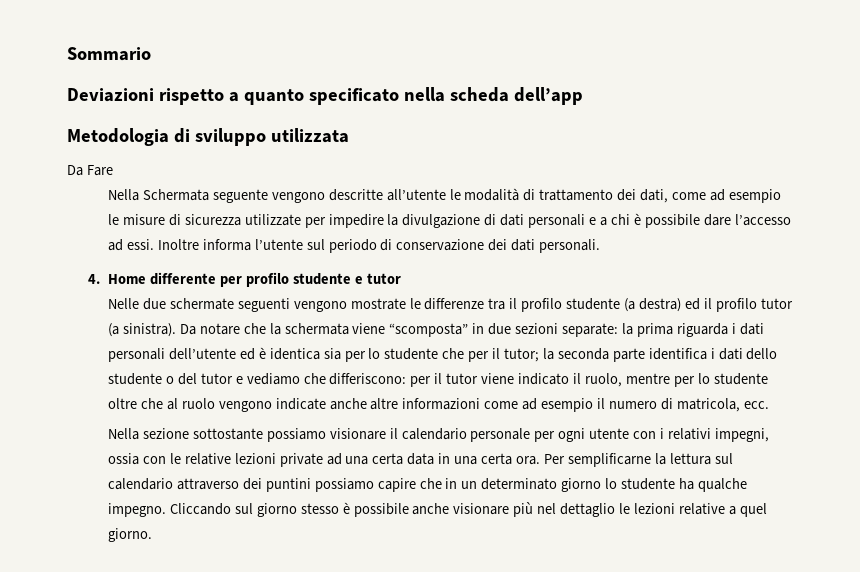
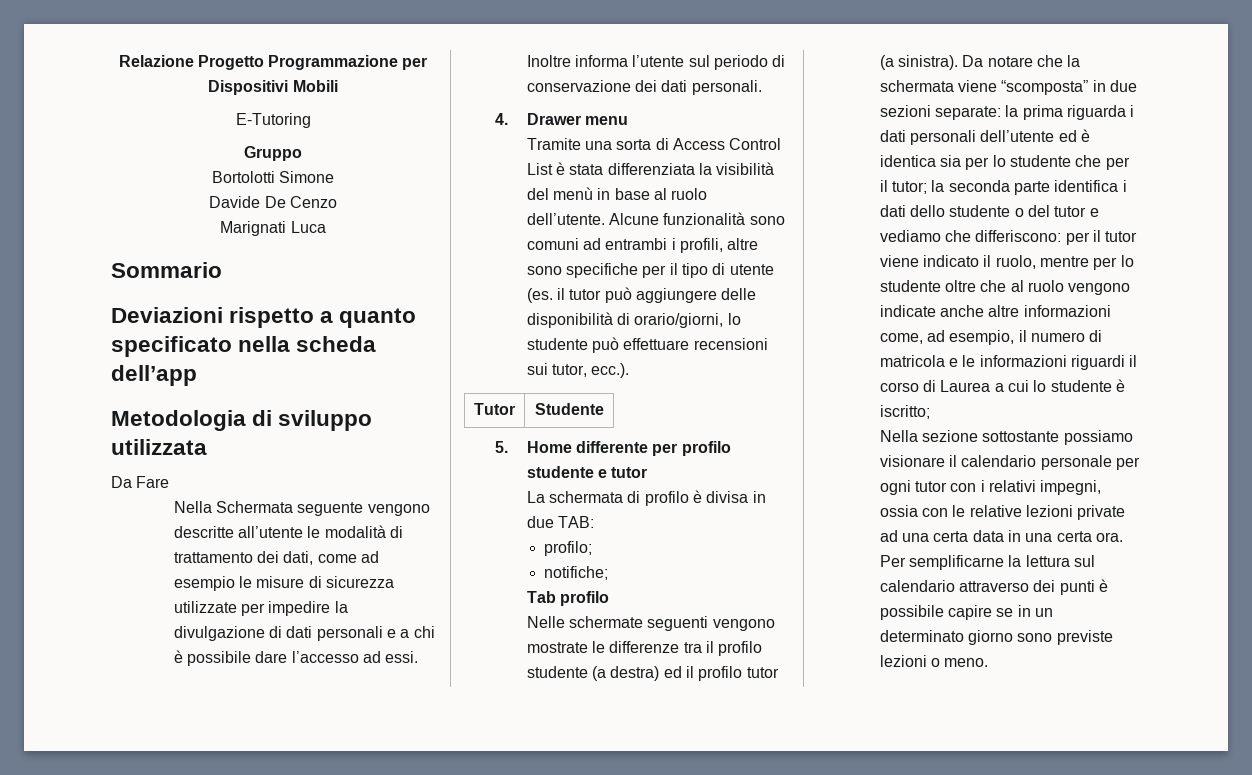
(67, 54) none -> [118,55,428,70] [208,80,338,95] [235,113,311,128] [244,146,302,161] [211,171,335,183] [209,196,337,208] [220,221,326,236] Relazione Progetto Programmazione per Dispositivi Mobili // E-Tutoring // Gruppo // Bortolotti Simone // Davide De Cenzo // Marignati Luca //
(100, 279) none -> [526,113,629,125] [526,138,782,150] [526,162,775,175] [526,187,708,200] [526,212,785,225] [526,238,759,253] [526,263,774,278] [526,287,757,303] [526,312,741,328] [526,337,768,353] [526,363,630,378] [474,403,515,415] [534,403,604,415] [495,441,509,453] Drawer menu // Tramite una sorta di Access Control List è stata differenziata la visibilità del menù in base al ruolo dell’utente. Alcune funzionalità sono comuni ad entrambi i profili, altre sono specifiche per il tipo di utente (es. il tutor può aggiungere delle disponibilità di orario/giorni, lo studente può effettuare recensioni sui tutor, ecc.). // Tutor | Studente // 5.
(401, 278) none -> [526,490,766,506] [526,516,595,528] [544,541,593,556] [544,566,609,580] [526,591,610,606] // La schermata di profilo è divisa in due TAB: // profilo; // notifiche; // Tab profilo
[142,298,166,310] due -> (565, 622) none
[484,398,769,412] come ad esempio il numero di matricola, ecc. -> [879,330,1103,345] [879,355,1138,370] [879,379,1126,392] [879,405,930,419] come, ad esempio, il numero di matricola e le informazioni riguardi il corso di Laurea a cui lo studente è iscritto;
[589,428,630,439] utente -> [915,481,948,492] tutor
[265,478,747,492] [108,502,767,517] [108,528,153,542] puntini possiamo capire che in un determinato giorno lo studente ha qualche impegno. Cliccando sul giorno stesso è possibile anche visionare più nel dettaglio le lezioni relative a quel giorno. -> [1059,579,1109,595] [879,605,1054,620] [879,630,1113,645] [879,655,989,667] punti è possibile capire se in un determinato giorno sono previste lezioni o meno.

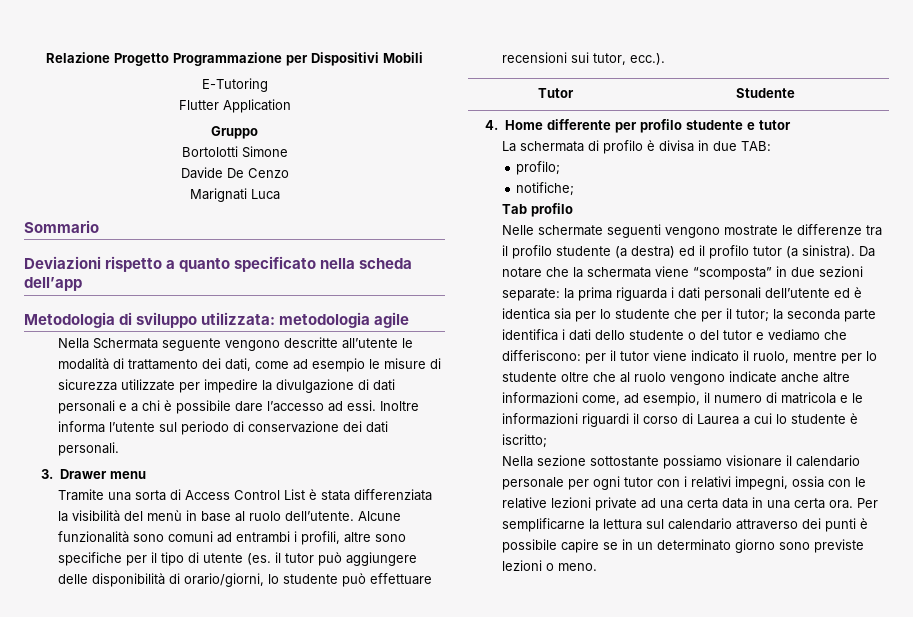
(311, 120) none -> [178,99,291,113] // Flutter Application
[111,439,207,455] [111,476,170,488] utilizzata // Da Fare -> [201,312,410,328] utilizzata: metodologia agile
[495,113,509,125] 4. -> [41,469,54,479] 3.
[495,441,509,453] 5. -> [485,120,499,130] 4.

